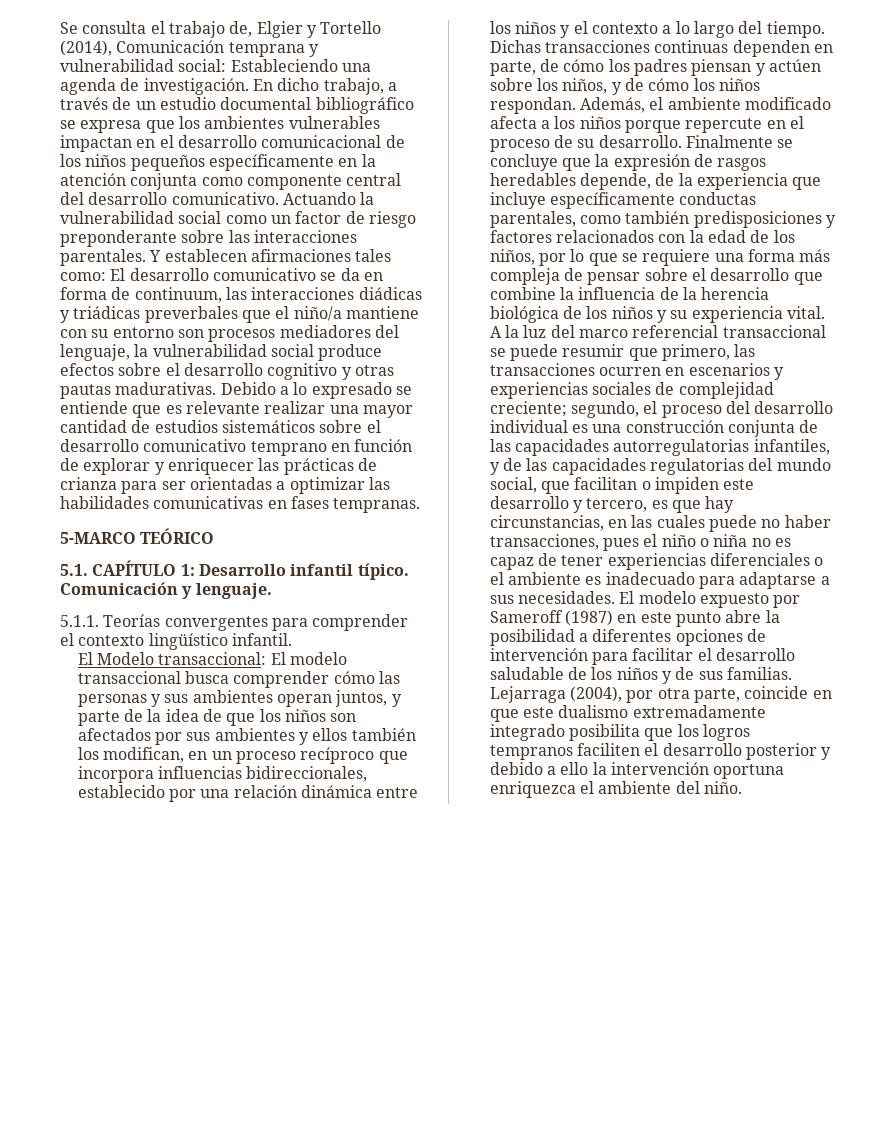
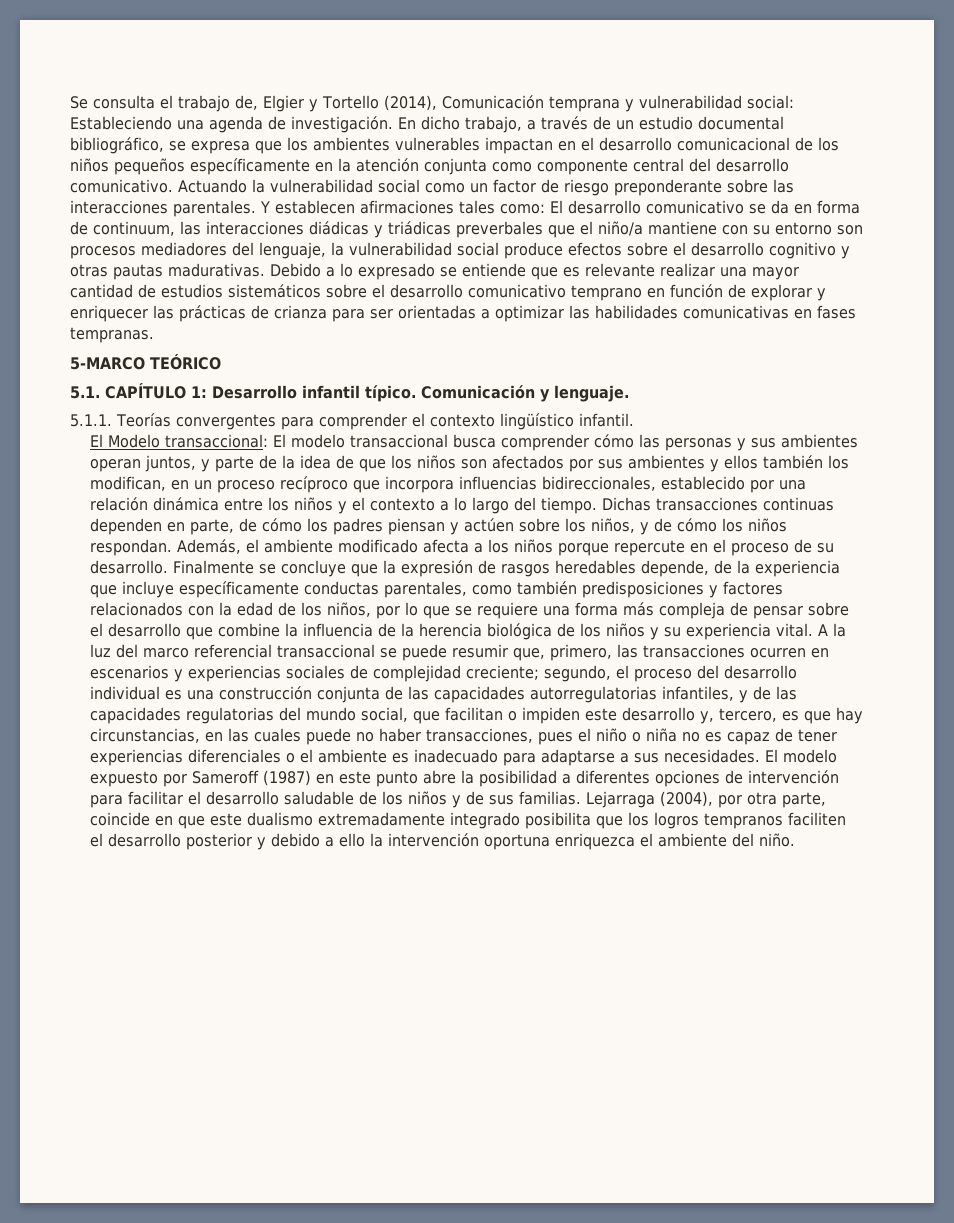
[315,97,414,114] bibliográfico -> [70,137,164,154] bibliográfico,
[628,348,658,361] que -> [512,648,545,661] que,
[573,500,584,513] y -> [699,711,714,724] y,

